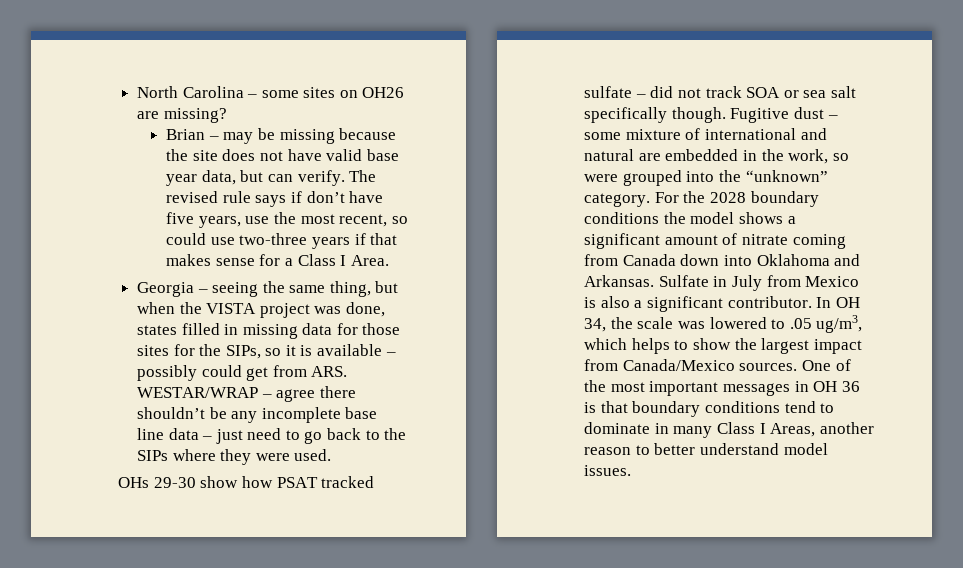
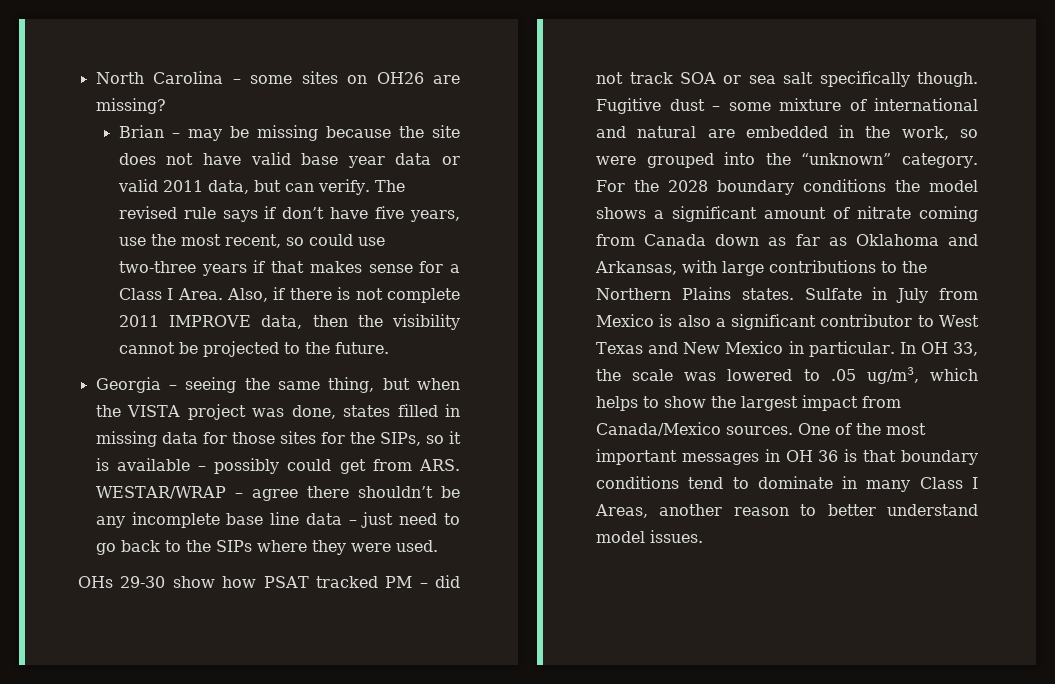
(198, 180) none -> [395,153,461,165] [117,179,203,192] data or valid 2011
(389, 260) none -> [227,287,461,303] [118,314,460,330] [118,341,389,357] Also, if there is not complete 2011 IMPROVE data, then the visibility cannot be projected to the future.
[584,86,633,98] sulfate -> [385,576,413,588] PM
[724,254,861,266] [584,275,655,287] into Oklahoma and Arkansas. -> [768,234,978,246] [595,260,928,276] [596,287,794,300] as far as Oklahoma and Arkansas, with large contributions to the Northern Plains states.
[727,296,812,308] contributor. -> [820,314,980,327] [596,341,895,357] contributor to West Texas and New Mexico in particular.
[584,318,607,332] 34, -> [952,342,978,356] 33,

